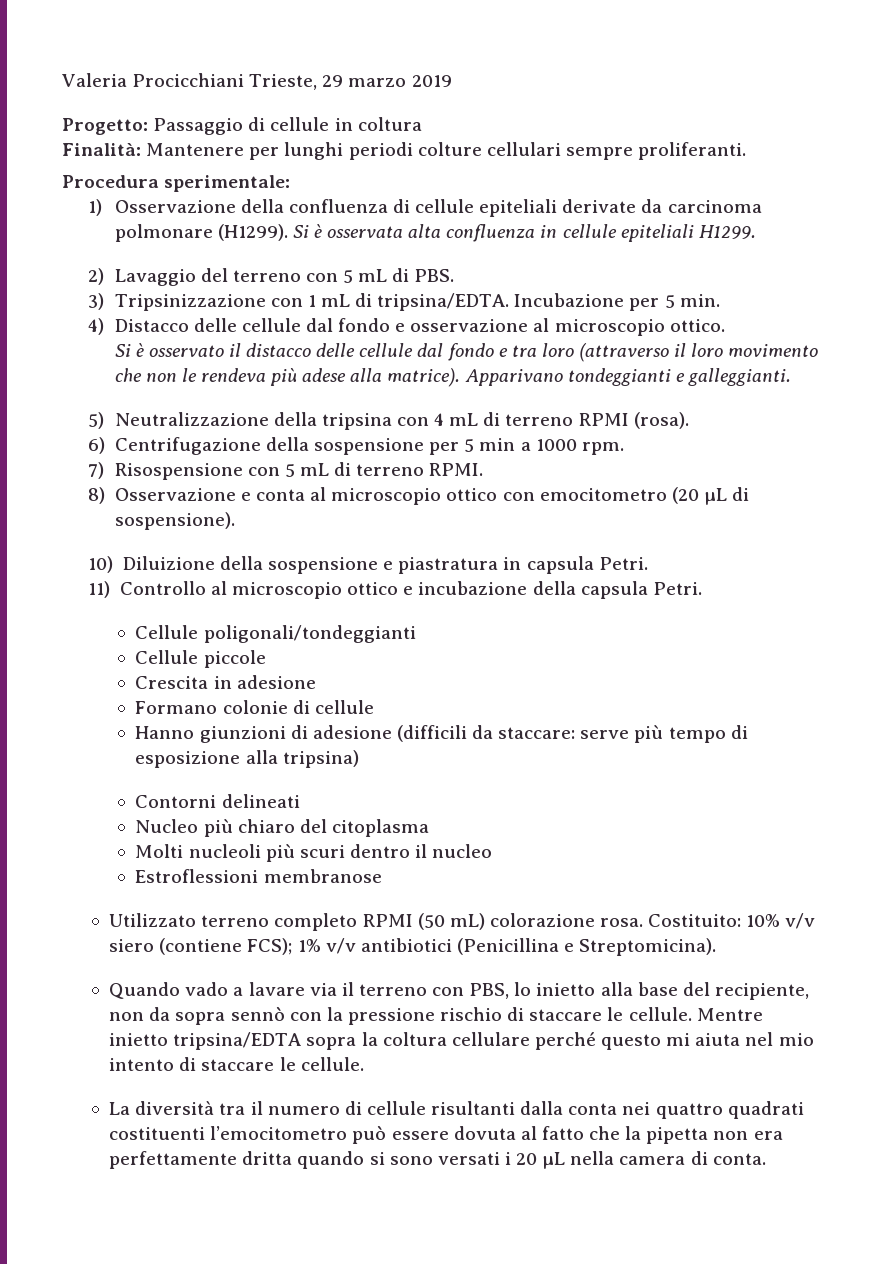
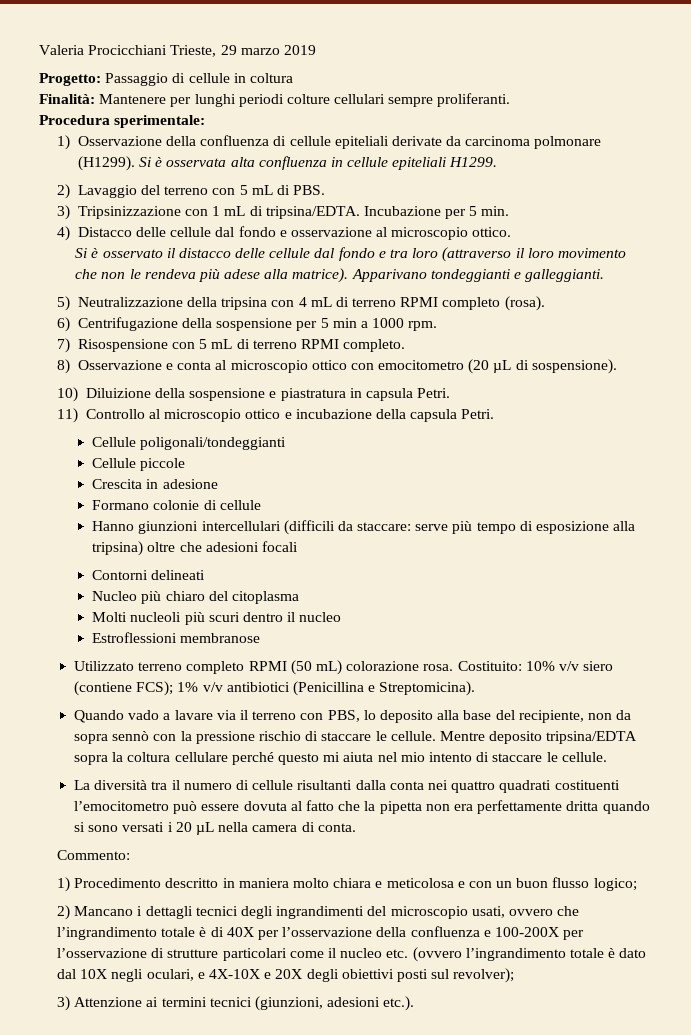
(629, 419) none -> [442,297,501,310] completo
[429,463,484,476] RPMI. -> [300,339,406,352] RPMI completo.
[290,725,392,739] di adesione -> [201,521,281,531] intercellulari
(359, 759) none -> [147,541,298,552] oltre che adesioni focali
[536,983,596,996] inietto -> [379,710,433,723] deposito
[109,1033,169,1046] inietto -> [489,731,543,744] deposito
(766, 1159) none -> [57,850,131,860] [57,877,637,892] [57,905,580,920] [57,926,585,940] [57,947,647,962] [57,968,515,983] [57,996,415,1011] // Commento: // 1) Procedimento descritto in maniera molto chiara e meticolosa e con un buon flusso logico; // 2) Mancano i dettagli tecnici degli ingrandimenti del microscopio usati, ovvero che l’ingrandimento totale è di 40X per l’osservazione della confluenza e 100-200X per l’osservazione di strutture particolari come il nucleo etc. (ovvero l’ingrandimento totale è dato dal 10X negli oculari, e 4X-10X e 20X degli obiettivi posti sul revolver); // 3) Attenzione ai termini tecnici (giunzioni, adesioni etc.).

